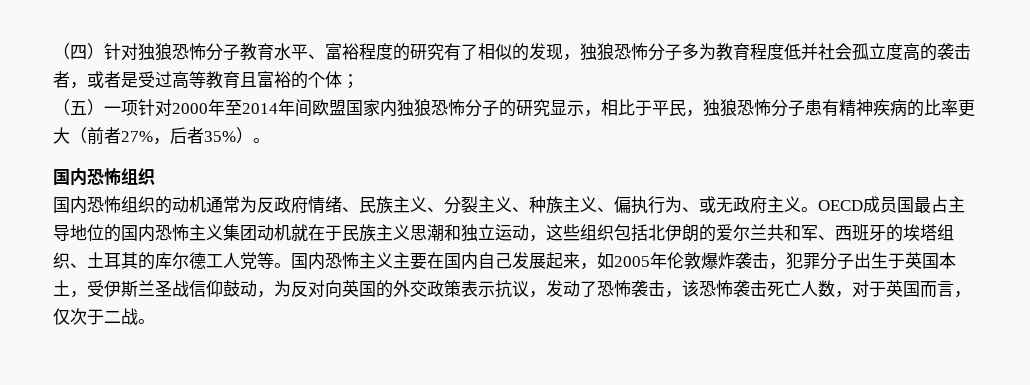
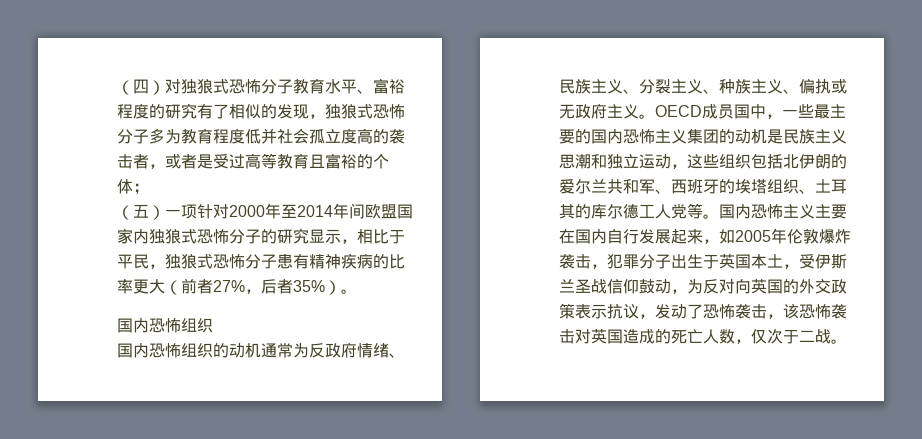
[104,43,172,61] 针对独狼 -> [165,79,229,94] 对独狼式
(614, 52) none -> [357,104,373,119] 式
(431, 108) none -> [181,229,197,244] 式
(737, 108) none -> [197,254,213,269] 式
[648,196,699,214] 行为、 -> (831, 86) none
[914,196,965,213] [53,224,104,241] 最占主导地位 -> [750,104,846,119] [559,129,575,144] 中，一些最主要
[257,224,342,241] 动机就在于 -> [719,129,783,144] 的动机是
[495,253,512,269] 己 -> [623,229,639,244] 行
[767,280,954,298] 死亡人数，对于英国而言 -> [575,329,735,344] 对英国造成的死亡人数

